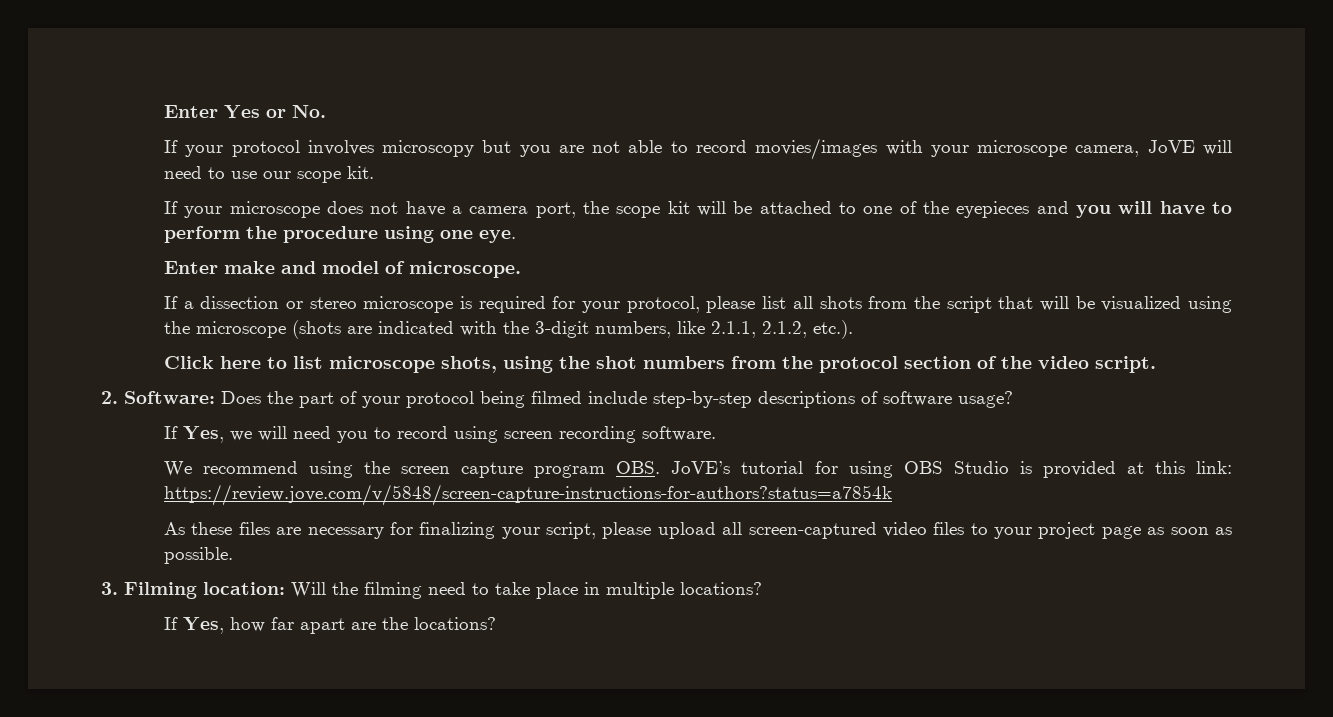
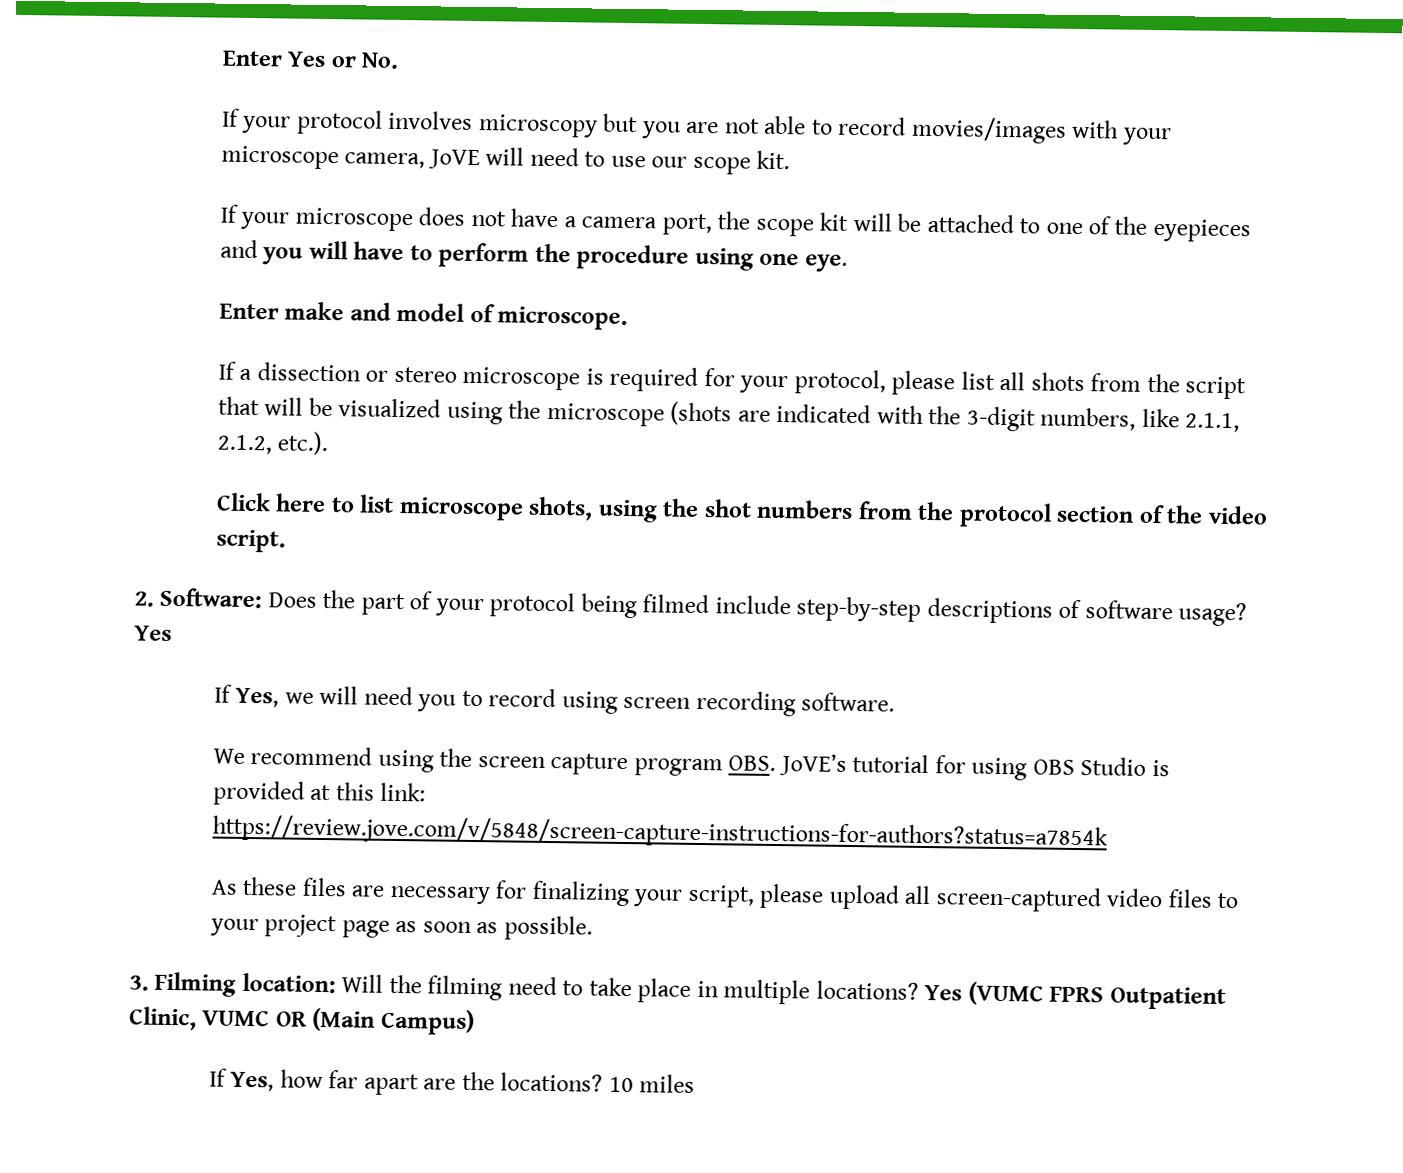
(1013, 399) none -> [134,625,172,641] Yes
(762, 588) none -> [924,981,1226,1010] [129,1006,475,1036] Yes (VUMC FPRS Outpatient Clinic, VUMC OR (Main Campus)
(496, 623) none -> [608,1074,696,1093] 10 miles

